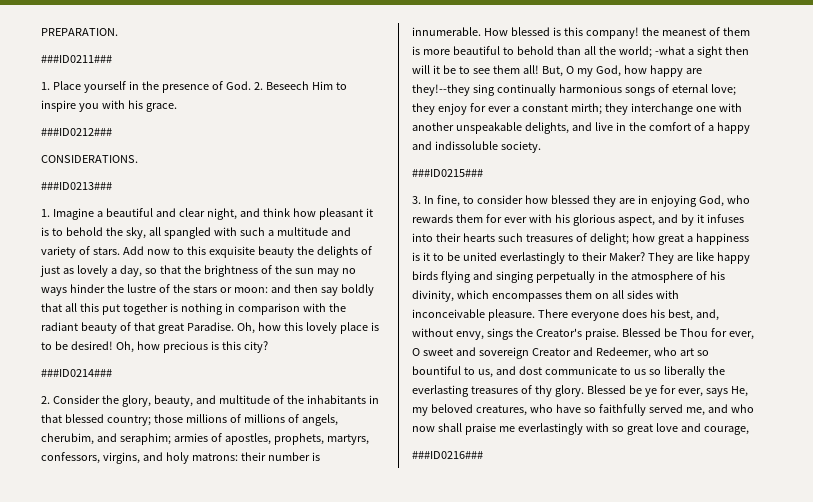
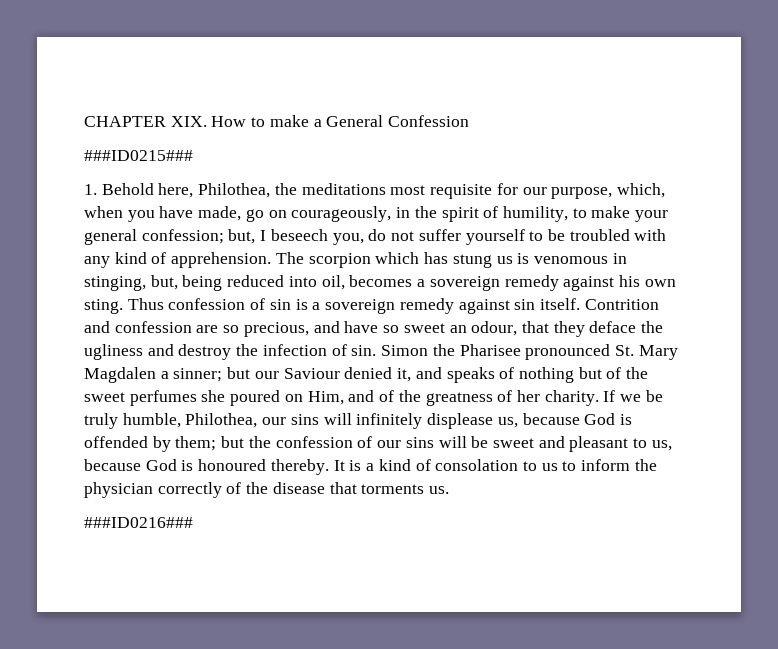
[41,28,118,36] [41,55,112,63] [41,81,347,93] [41,100,177,112] [41,128,112,136] [41,155,138,163] [41,182,112,190] [41,208,373,220] [41,227,351,239] [41,246,372,258] [40,265,356,277] [41,284,374,296] [41,303,346,315] [41,322,379,334] [41,341,268,353] [41,369,112,377] [41,395,379,407] [41,414,338,426] [41,433,369,445] [41,452,320,464] [412,27,750,39] [412,46,749,58] [412,65,702,77] [412,84,736,96] [412,103,742,115] [412,122,750,134] [412,141,541,153] [412,169,483,177] [412,195,750,207] [412,214,744,226] [412,233,749,245] [412,252,750,264] [412,271,725,283] [412,290,679,302] [412,309,719,321] [412,328,754,340] [412,347,709,359] [412,366,725,378] [412,385,748,397] [412,404,754,416] [412,423,749,435] PREPARATION. // ###ID0211### // 1. Place yourself in the presence of God. 2. Beseech Him to inspire you with his grace. // ###ID0212### // CONSIDERATIONS. // ###ID0213### // 1. Imagine a beautiful and clear night, and think how pleasant it is to behold the sky, all spangled with such a multitude and variety of stars. Add now to this exquisite beauty the delights of just as lovely a day, so that the brightness of the sun may no ways hinder the lustre of the stars or moon: and then say boldly that all this put together is nothing in comparison with the radiant beauty of that great Paradise. Oh, how this lovely place is to be desired! Oh, how precious is this city? // ###ID0214### // 2. Consider the glory, beauty, and multitude of the inhabitants in that blessed country; those millions of millions of angels, cherubim, and seraphim; armies of apostles, prophets, martyrs, confessors, virgins, and holy matrons: their number is innumerable. How blessed is this company! the meanest of them is more beautiful to behold than all the world; -what a sight then will it be to see them all! But, O my God, how happy are they!--they sing continually harmonious songs of eternal love; they enjoy for ever a constant mirth; they interchange one with another unspeakable delights, and live in the comfort of a happy and indissoluble society. // ###ID0215### // 3. In fine, to consider how blessed they are in enjoying God, who rewards them for ever with his glorious aspect, and by it infuses into their hearts such treasures of delight; how great a happiness is it to be united everlastingly to their Maker? They are like happy birds flying and singing perpetually in the atmosphere of his divinity, which encompasses them on all sides with inconceivable pleasure. There everyone does his best, and, without envy, sings the Creator's praise. Blessed be Thou for ever, O sweet and sovereign Creator and Redeemer, who art so bountiful to us, and dost communicate to us so liberally the everlasting treasures of thy glory. Blessed be ye for ever, says He, my beloved creatures, who have so faithfully served me, and who now shall praise me everlastingly with so great love and courage, -> [84,115,470,127] [84,150,193,161] [84,183,665,199] [84,206,669,222] [84,229,667,245] [84,252,627,268] [84,275,676,291] [84,298,659,314] [84,321,664,337] [84,344,678,360] [84,367,649,383] [84,390,663,406] [84,413,632,429] [84,436,672,452] [84,459,657,475] [84,482,450,498] CHAPTER XIX. How to make a General Confession // ###ID0215### // 1. Behold here, Philothea, the meditations most requisite for our purpose, which, when you have made, go on courageously, in the spirit of humility, to make your general confession; but, I beseech you, do not suffer yourself to be troubled with any kind of apprehension. The scorpion which has stung us is venomous in stinging, but, being reduced into oil, becomes a sovereign remedy against his own sting. Thus confession of sin is a sovereign remedy against sin itself. Contrition and confession are so precious, and have so sweet an odour, that they deface the ugliness and destroy the infection of sin. Simon the Pharisee pronounced St. Mary Magdalen a sinner; but our Saviour denied it, and speaks of nothing but of the sweet perfumes she poured on Him, and of the greatness of her charity. If we be truly humble, Philothea, our sins will infinitely displease us, because God is offended by them; but the confession of our sins will be sweet and pleasant to us, because God is honoured thereby. It is a kind of consolation to us to inform the physician correctly of the disease that torments us.

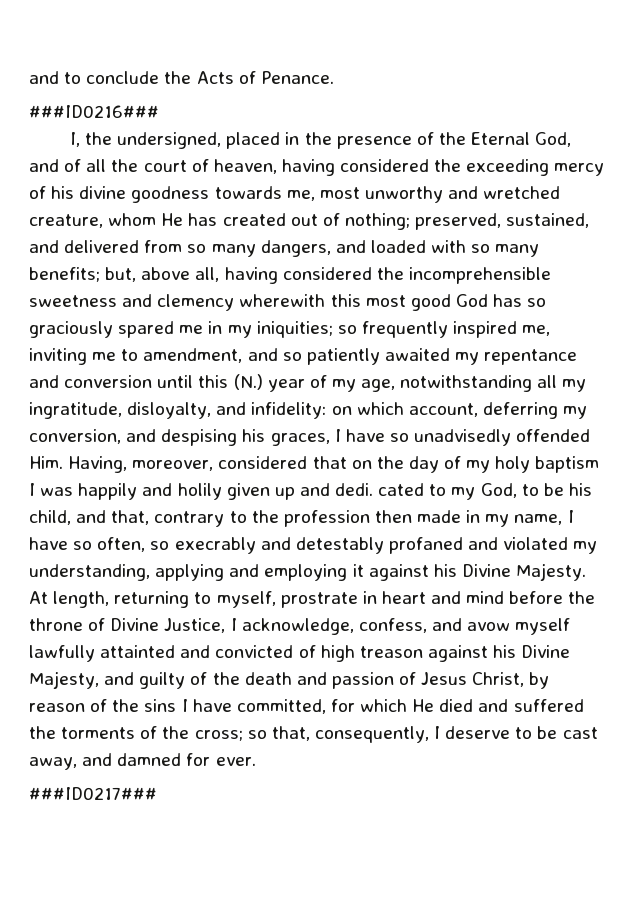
[84,115,470,127] [84,150,193,161] [84,183,665,199] [84,206,669,222] [84,229,667,245] [84,252,627,268] [84,275,676,291] [84,298,659,314] [84,321,664,337] [84,344,678,360] [84,367,649,383] [84,390,663,406] [84,413,632,429] [84,436,672,452] [84,459,657,475] [84,482,450,498] [84,517,193,528] CHAPTER XIX. How to make a General Confession // ###ID0215### // 1. Behold here, Philothea, the meditations most requisite for our purpose, which, when you have made, go on courageously, in the spirit of humility, to make your general confession; but, I beseech you, do not suffer yourself to be troubled with any kind of apprehension. The scorpion which has stung us is venomous in stinging, but, being reduced into oil, becomes a sovereign remedy against his own sting. Thus confession of sin is a sovereign remedy against sin itself. Contrition and confession are so precious, and have so sweet an odour, that they deface the ugliness and destroy the infection of sin. Simon the Pharisee pronounced St. Mary Magdalen a sinner; but our Saviour denied it, and speaks of nothing but of the sweet perfumes she poured on Him, and of the greatness of her charity. If we be truly humble, Philothea, our sins will infinitely displease us, because God is offended by them; but the confession of our sins will be sweet and pleasant to us, because God is honoured thereby. It is a kind of consolation to us to inform the physician correctly of the disease that torments us. // ###ID0216### -> [29,71,334,84] [29,105,159,118] [69,132,572,149] [29,159,605,176] [29,186,561,203] [29,213,590,230] [29,240,540,257] [29,267,551,284] [29,294,547,311] [29,321,551,338] [29,348,578,365] [29,374,587,392] [29,402,588,419] [29,429,591,446] [29,456,600,473] [29,483,592,500] [29,510,574,527] [29,537,598,554] [29,563,587,581] [29,591,596,608] [29,618,571,635] [29,645,571,662] [29,671,550,689] [29,699,584,714] [29,726,598,743] [29,753,256,770] [29,787,157,800] and to conclude the Acts of Penance. // ###ID0216### // I, the undersigned, placed in the presence of the Eternal God, and of all the court of heaven, having considered the exceeding mercy of his divine goodness towards me, most unworthy and wretched creature, whom He has created out of nothing; preserved, sustained, and delivered from so many dangers, and loaded with so many benefits; but, above all, having considered the incomprehensible sweetness and clemency wherewith this most good God has so graciously spared me in my iniquities; so frequently inspired me, inviting me to amendment, and so patiently awaited my repentance and conversion until this (N.) year of my age, notwithstanding all my ingratitude, disloyalty, and infidelity: on which account, deferring my conversion, and despising his graces, I have so unadvisedly offended Him. Having, moreover, considered that on the day of my holy baptism I was happily and holily given up and dedi. cated to my God, to be his child, and that, contrary to the profession then made in my name, I have so often, so execrably and detestably profaned and violated my understanding, applying and employing it against his Divine Majesty. At length, returning to myself, prostrate in heart and mind before the throne of Divine Justice, I acknowledge, confess, and avow myself lawfully attainted and convicted of high treason against his Divine Majesty, and guilty of the death and passion of Jesus Christ, by reason of the sins I have committed, for which He died and suffered the torments of the cross; so that, consequently, I deserve to be cast away, and damned for ever. // ###ID0217###

